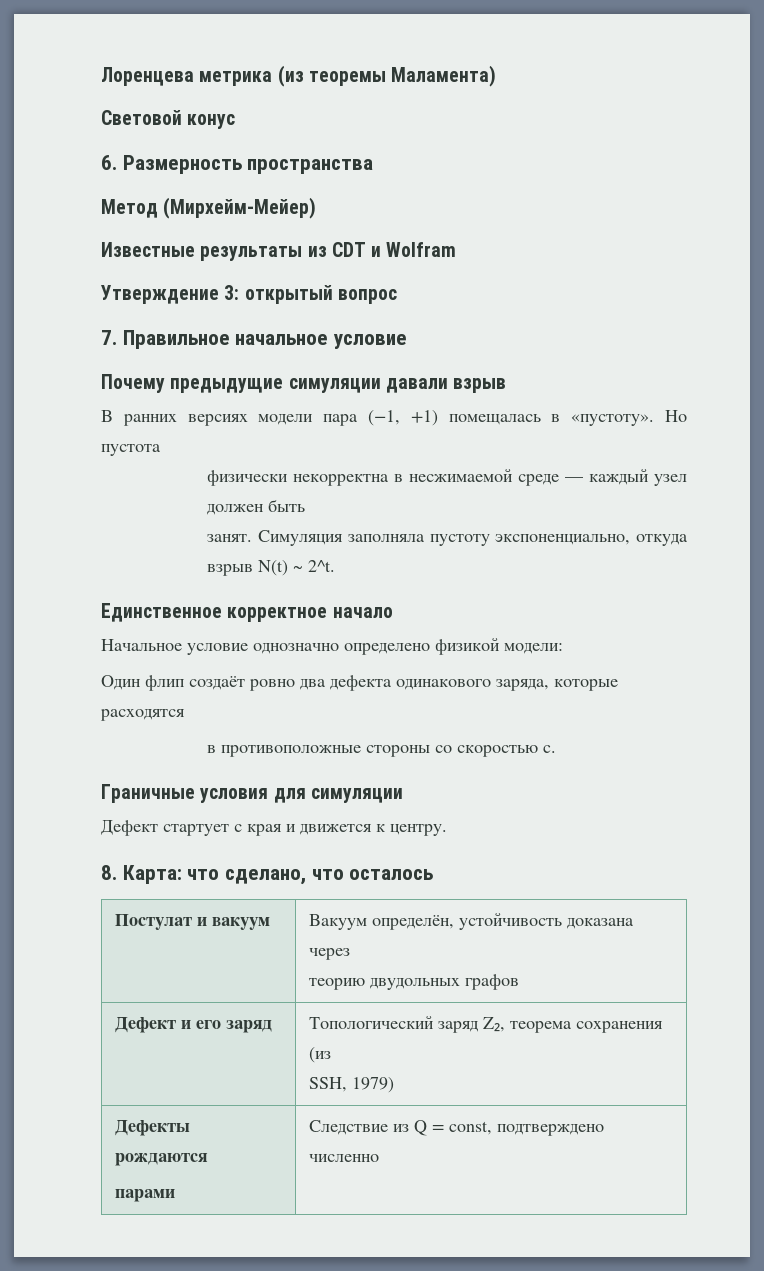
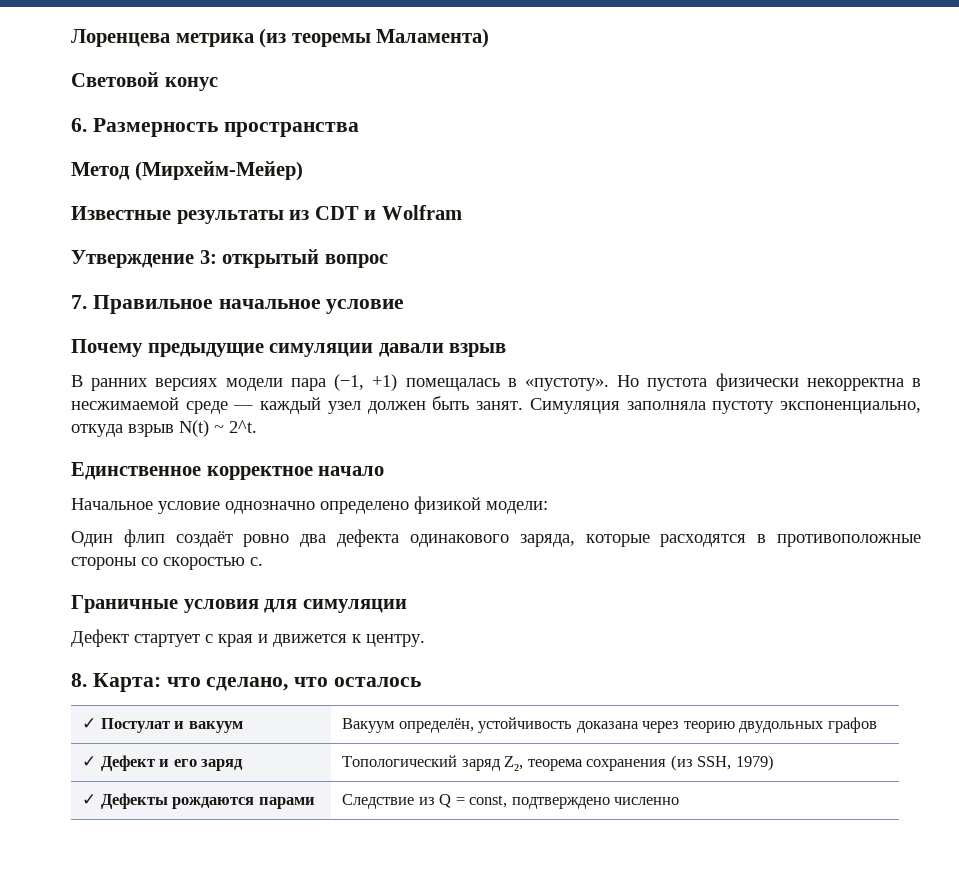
(161, 450) // -> (708, 384) none
(306, 505) // -> (470, 403) none
(185, 715) // -> (747, 540) none
(434, 874) none -> [82,718,97,729] ✓
(350, 954) // -> (680, 727) none
(519, 982) none -> [82,756,97,767] ✓
(331, 1055) // -> (693, 763) none
(394, 1085) none -> [82,794,97,805] ✓
(208, 1159) // -> (255, 803) none

